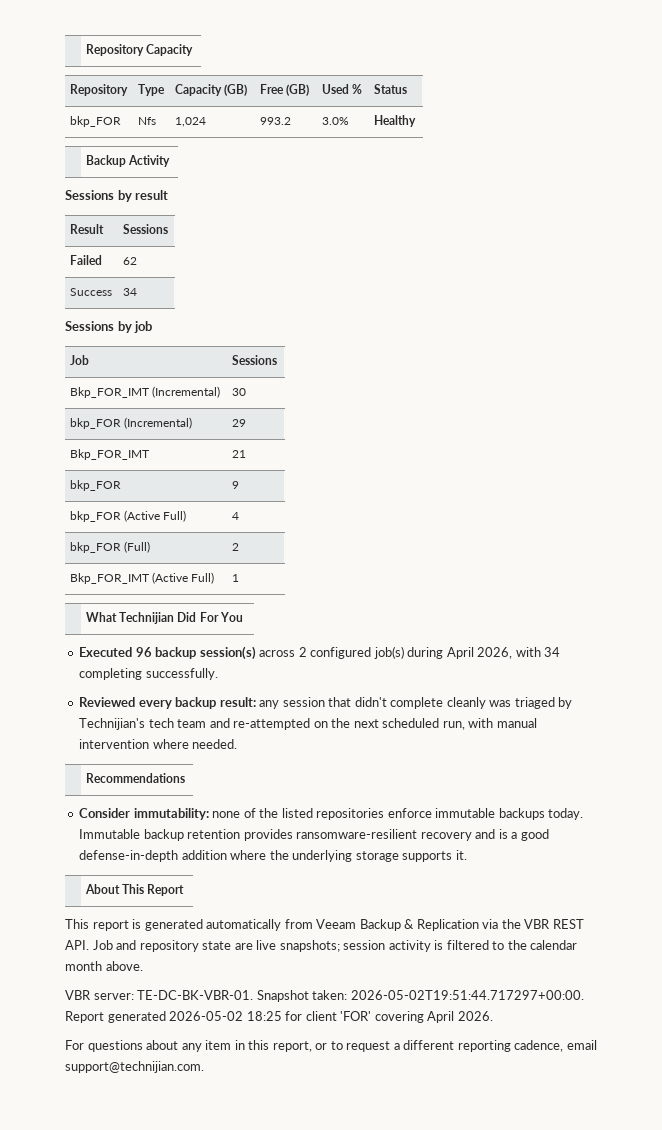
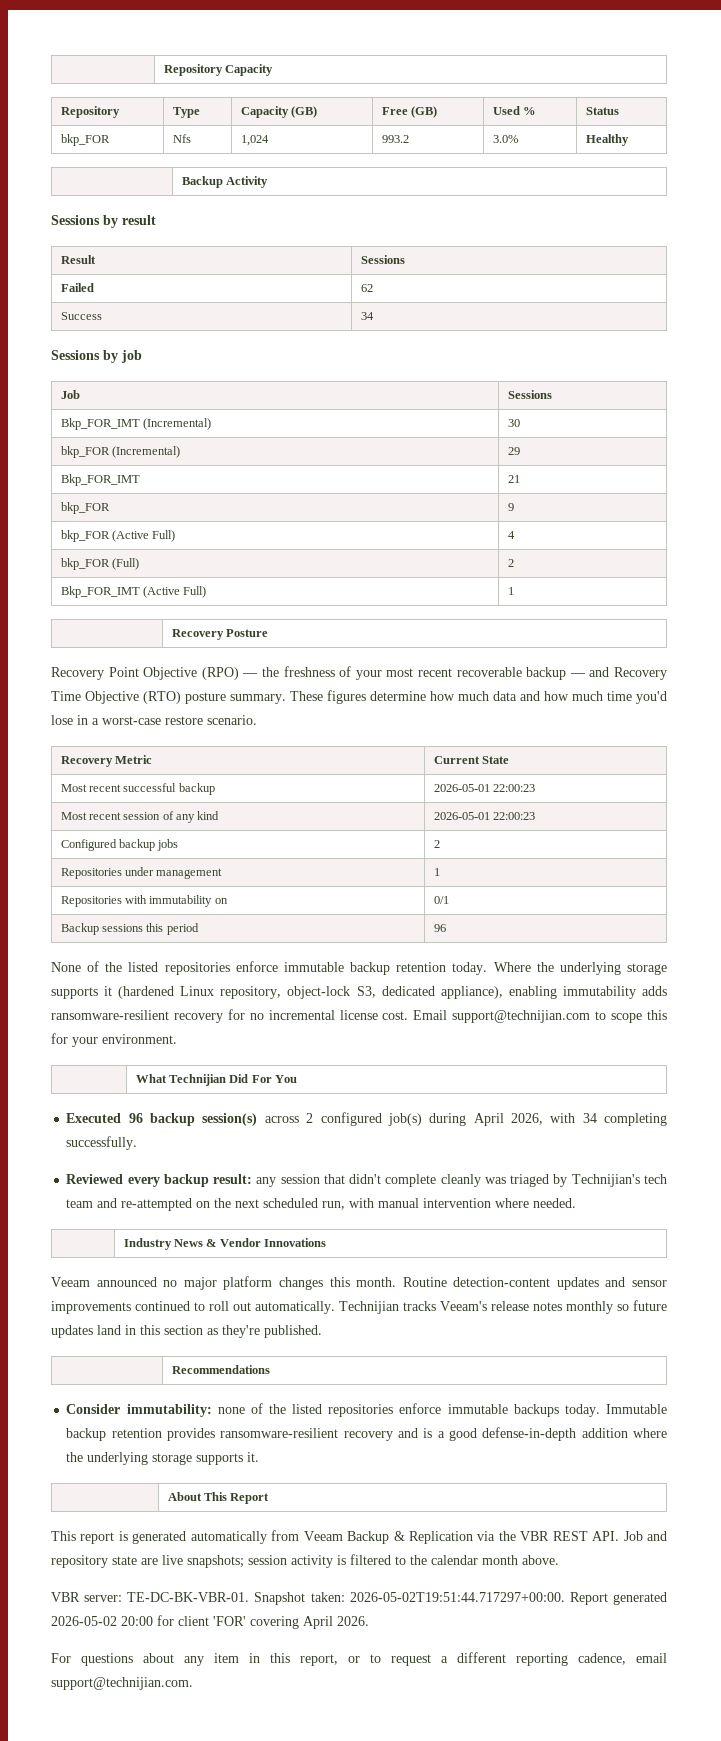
(240, 578) none -> [171,629,268,640] [51,666,668,680] [51,690,667,704] [51,715,257,725] [60,755,152,767] [433,756,509,764] [60,783,215,795] [433,784,535,792] [60,811,220,823] [433,812,535,820] [60,839,179,851] [433,840,440,848] [60,867,223,879] [433,868,440,876] [60,895,228,907] [433,896,449,904] [60,923,199,935] [433,924,446,932] [51,961,667,975] [51,986,667,999] [51,1009,667,1023] [51,1033,177,1047] // | Recovery Posture // Recovery Point Objective (RPO) — the freshness of your most recent recoverable backup — and Recovery Time Objective (RTO) posture summary. These figures determine how much data and how much time you'd lose in a worst-case restore scenario. // Recovery Metric | Current State // Most recent successful backup | 2026-05-01 22:00:23 // Most recent session of any kind | 2026-05-01 22:00:23 // Configured backup jobs | 2 // Repositories under management | 1 // Repositories with immutability on | 0/1 // Backup sessions this period | 96 // None of the listed repositories enforce immutable backup retention today. Where the underlying storage supports it (hardened Linux repository, object-lock S3, dedicated appliance), enabling immutability adds ransomware-resilient recovery for no incremental license cost. Email support@technijian.com to scope this for your environment.
(238, 744) none -> [123,1238,327,1250] [51,1276,667,1290] [51,1300,667,1314] [51,1325,322,1338] // | Industry News & Vendor Innovations // Veeam announced no major platform changes this month. Routine detection-content updates and sensor improvements continued to roll out automatically. Technijian tracks Veeam's release notes monthly so future updates land in this section as they're published.
[246,1011,282,1021] 18:25 -> [121,1616,153,1626] 20:00

